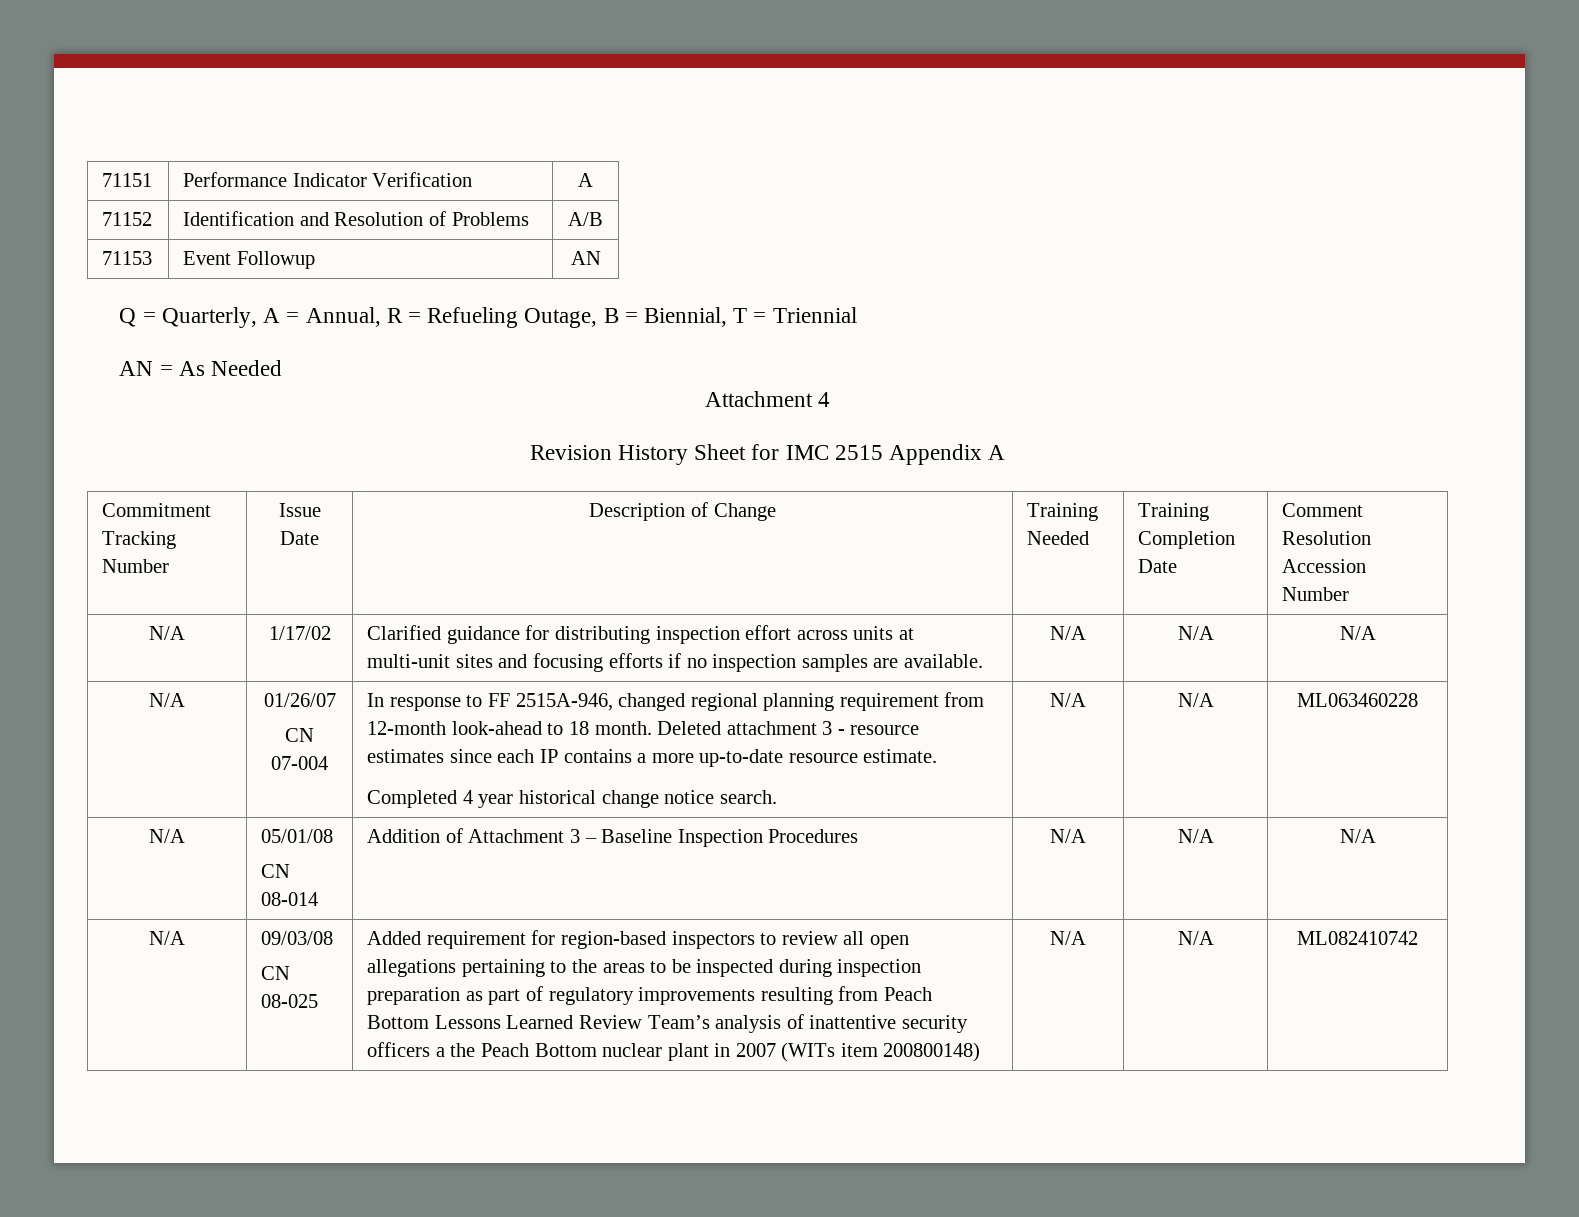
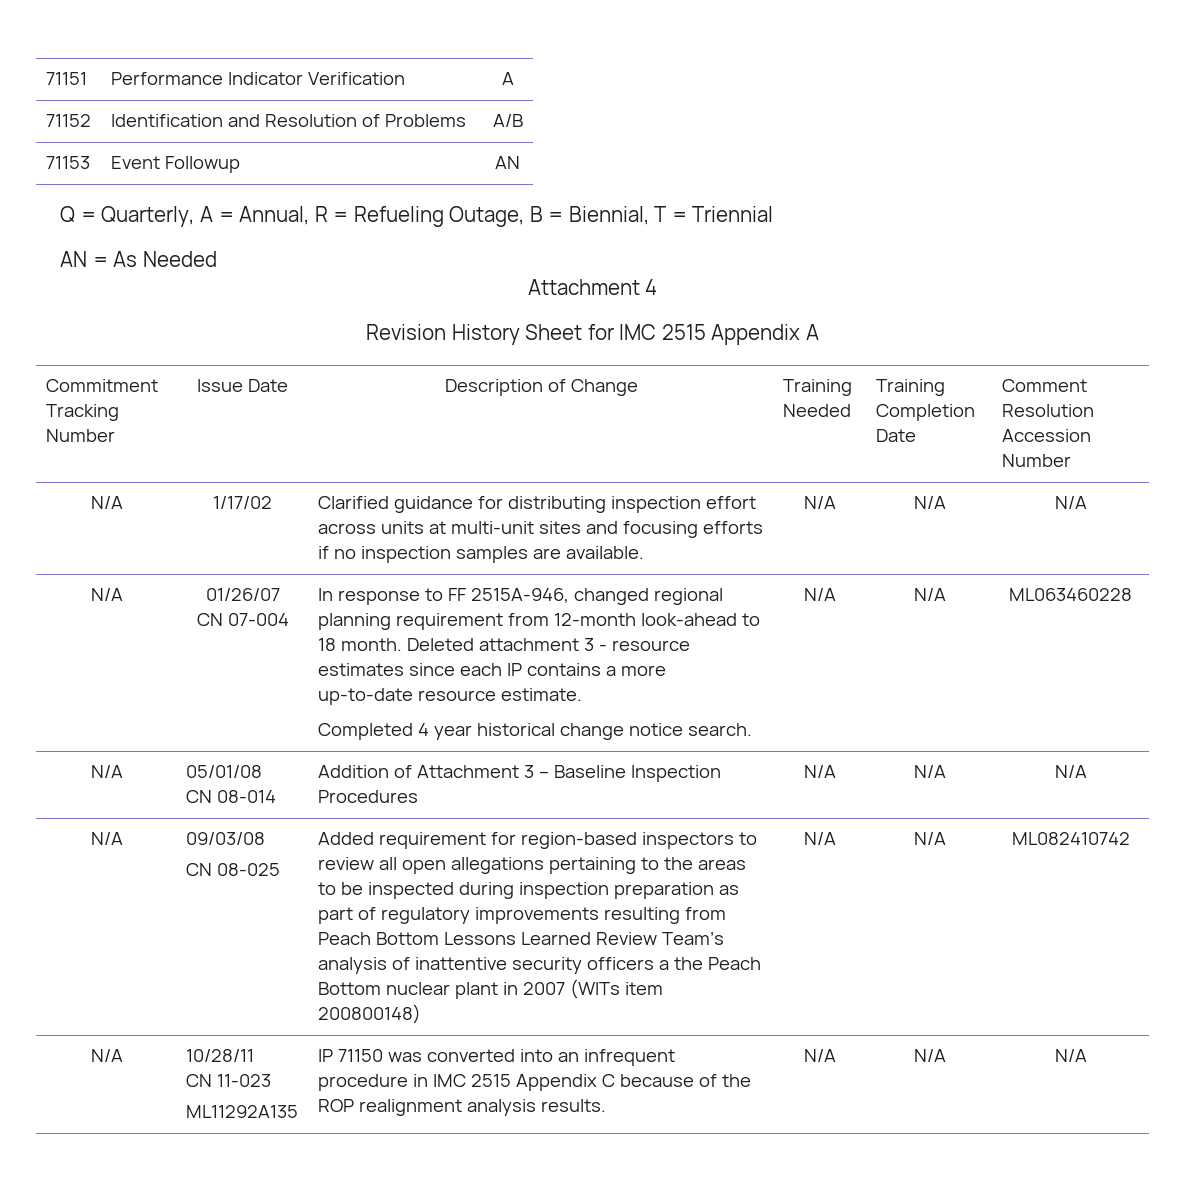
(1418, 938) none -> [90,1049,123,1062] [185,1049,254,1062] [185,1074,271,1087] [185,1105,298,1118] [317,1049,675,1066] [317,1074,751,1091] [317,1099,606,1116] [804,1049,836,1062] [913,1049,946,1062] [1054,1049,1087,1062] // N/A | 10/28/11 // CN 11-023 // ML11292A135 | IP 71150 was converted into an infrequent procedure in IMC 2515 Appendix C because of the ROP realignment analysis results. | N/A | N/A | N/A

